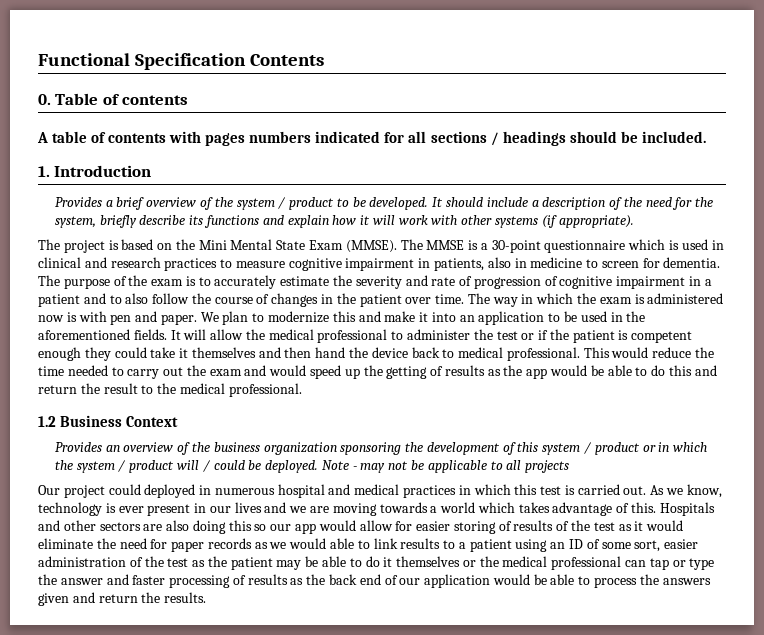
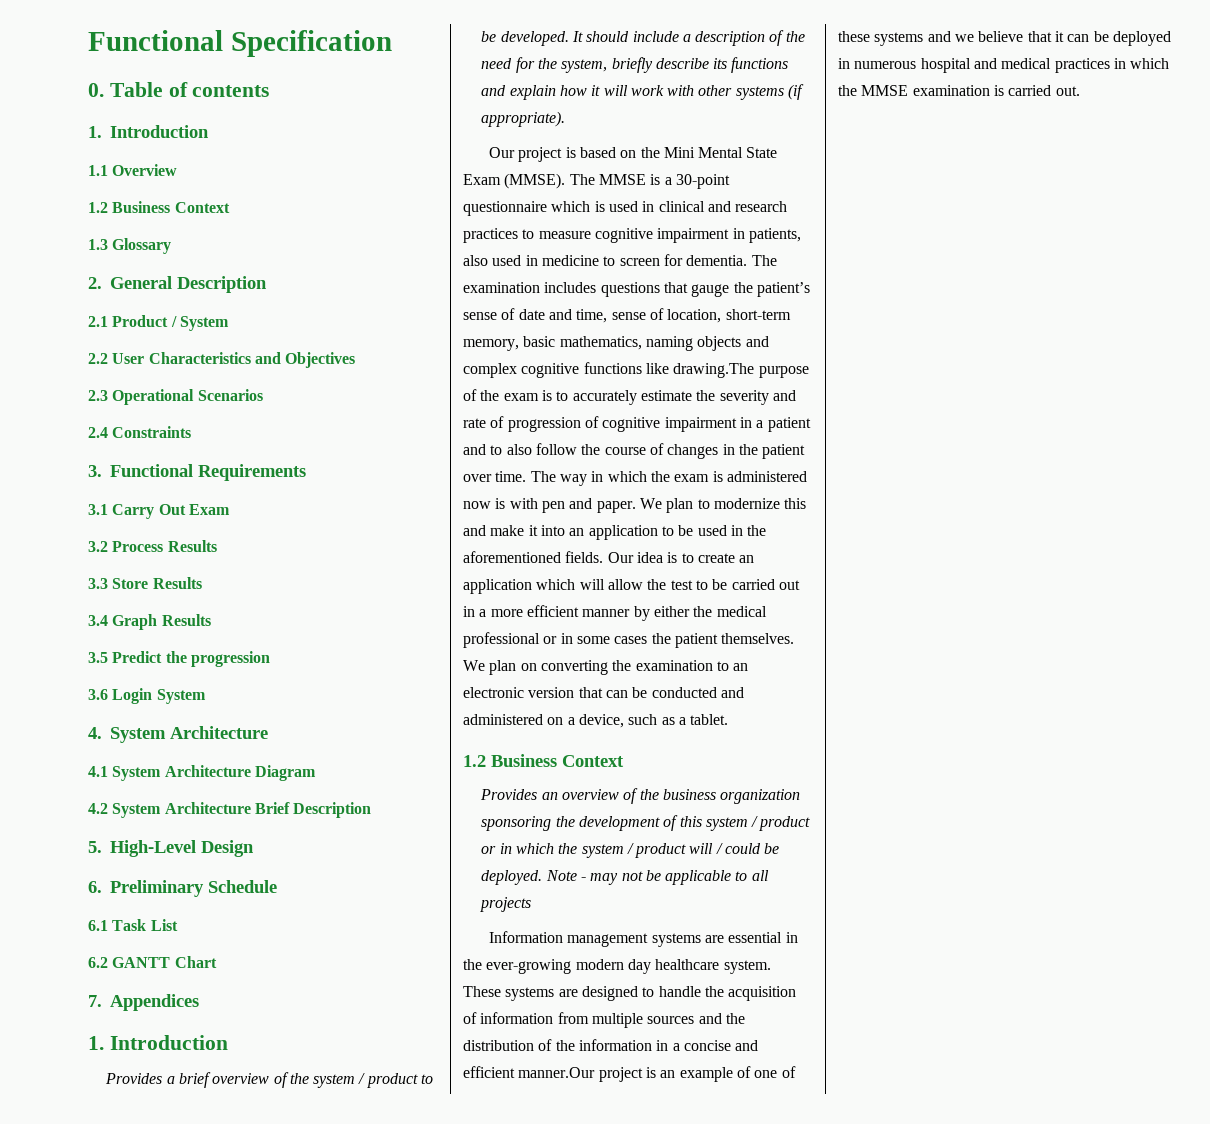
[250,54,325,66] Contents -> (392, 43) none
[37,131,706,146] A table of contents with pages numbers indicated for all sections / headings should be included. -> [88,125,209,138] [88,164,178,176] [88,201,230,213] [88,238,172,254] [88,276,267,293] [88,315,229,331] [88,352,356,368] [88,389,263,405] [88,426,192,438] [88,464,306,481] [88,504,230,519] [88,540,217,552] [88,577,202,589] [88,614,211,630] [88,651,270,667] [88,688,206,704] [88,726,268,743] [88,765,316,781] [88,802,372,818] [88,840,254,857] [88,880,277,897] [88,919,178,931] [88,956,217,968] [88,994,199,1011] 1. Introduction // 1.1 Overview // 1.2 Business Context // 1.3 Glossary // 2. General Description // 2.1 Product / System // 2.2 User Characteristics and Objectives // 2.3 Operational Scenarios // 2.4 Constraints // 3. Functional Requirements // 3.1 Carry Out Exam // 3.2 Process Results // 3.3 Store Results // 3.4 Graph Results // 3.5 Predict the progression // 3.6 Login System // 4. System Architecture // 4.1 System Architecture Diagram // 4.2 System Architecture Brief Description // 5. High-Level Design // 6. Preliminary Schedule // 6.1 Task List // 6.2 GANTT Chart // 7. Appendices
[38,239,60,250] The -> [488,147,515,158] Our
(511, 262) none -> [492,255,522,266] used
(60, 280) none -> [463,282,810,297] [463,308,791,323] [463,336,769,351] [463,362,755,378] examination includes questions that gauge the patient’s sense of date and time, sense of location, short-term memory, basic mathematics, naming objects and complex cognitive functions like drawing.The
[170,329,693,343] [38,347,715,361] [38,365,717,379] [38,383,302,397] It will allow the medical professional to administer the test or if the patient is competent enough they could take it themselves and then hand the device back to medical professional. This would reduce the time needed to carry out the exam and would speed up the getting of results as the app would be able to do this and return the result to the medical professional. -> [607,552,755,563] [463,579,800,594] [463,605,767,621] [463,632,795,648] [463,660,749,675] [463,687,744,698] [463,714,729,728] Our idea is to create an application which will allow the test to be carried out in a more efficient manner by either the medical professional or in some cases the patient themselves. We plan on converting the examination to an electronic version that can be conducted and administered on a device, such as a tablet.
[38,484,141,498] Our project could -> [488,931,798,947] [463,959,771,974] [463,986,797,1001] [463,1012,745,1028] [463,1039,759,1051] [463,1066,796,1082] [838,31,1109,46] Information management systems are essential in the ever-growing modern day healthcare system. These systems are designed to handle the acquisition of information from multiple sources and the distribution of the information in a concise and efficient manner.Our project is an example of one of these systems and we believe that it can be
[514,484,722,498] [38,502,715,516] [38,520,684,534] [38,538,699,552] [38,556,715,570] [38,574,711,588] [38,592,207,606] this test is carried out. As we know, technology is ever present in our lives and we are moving towards a world which takes advantage of this. Hospitals and other sectors are also doing this so our app would allow for easier storing of results of the test as it would eliminate the need for paper records as we would able to link results to a patient using an ID of some sort, easier administration of the test as the patient may be able to do it themselves or the medical professional can tap or type the answer and faster processing of results as the back end of our application would be able to process the answers given and return the results. -> [838,85,1080,96] the MMSE examination is carried out.

